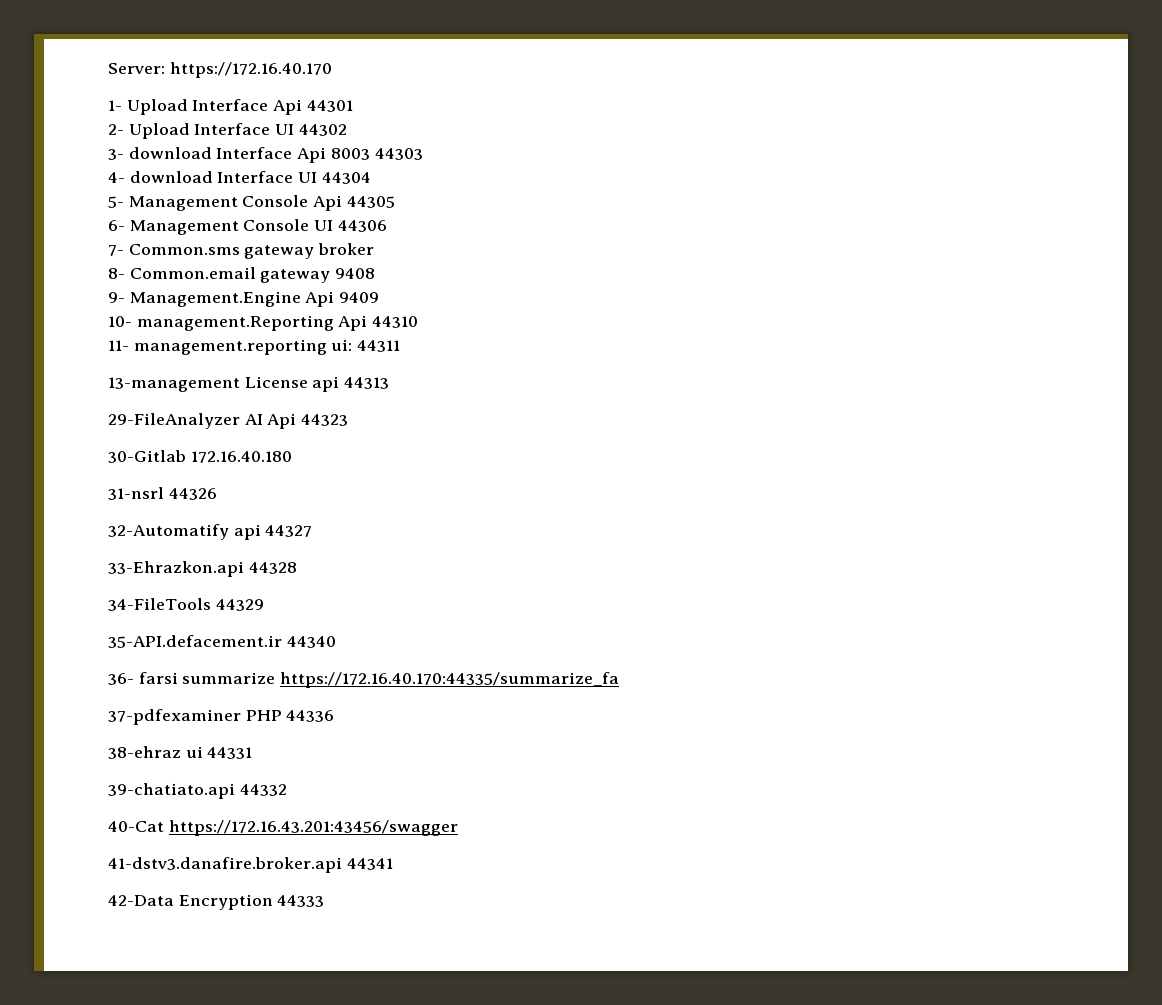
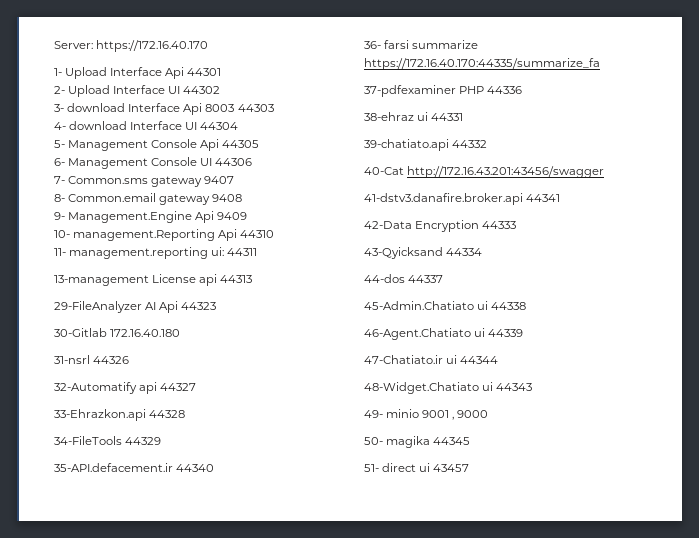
[318,243,375,255] broker -> [204,176,235,184] 9407
[168,820,458,836] https://172.16.43.201:43456/swagger -> [407,166,605,178] http://172.16.43.201:43456/swagger
(325, 901) none -> [364,247,483,259] [364,274,444,283] [364,301,527,310] [364,328,524,340] [364,355,499,364] [364,382,533,394] [364,409,489,420] [364,436,471,448] [364,463,470,472] // 43-Qyicksand 44334 // 44-dos 44337 // 45-Admin.Chatiato ui 44338 // 46-Agent.Chatiato ui 44339 // 47-Chatiato.ir ui 44344 // 48-Widget.Chatiato ui 44343 // 49- minio 9001 , 9000 // 50- magika 44345 // 51- direct ui 43457

